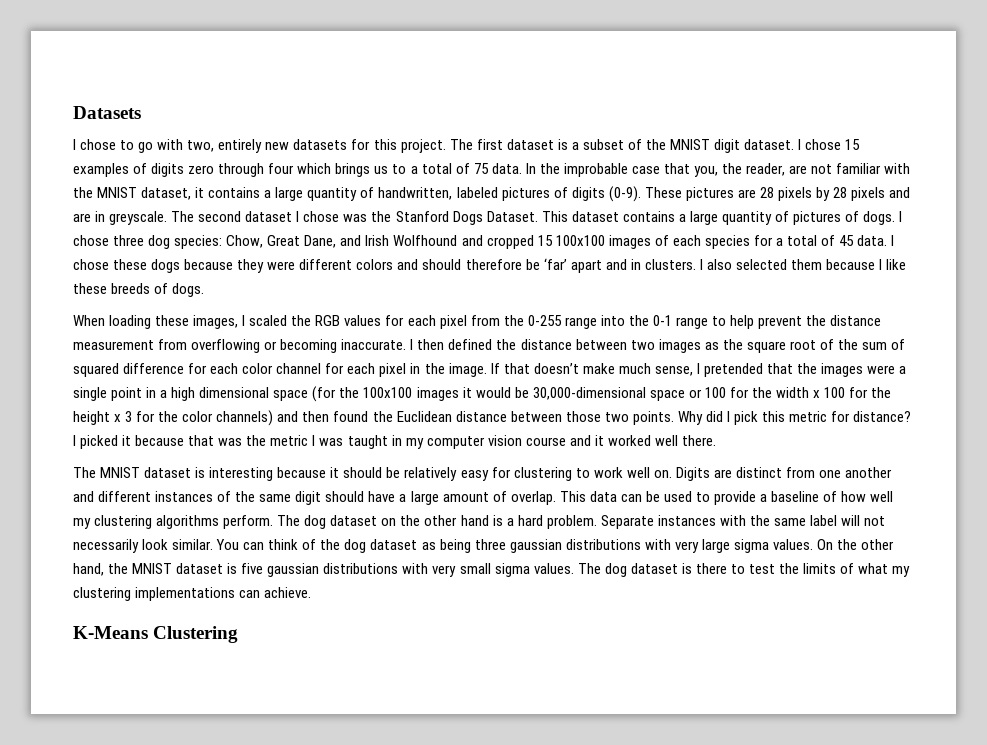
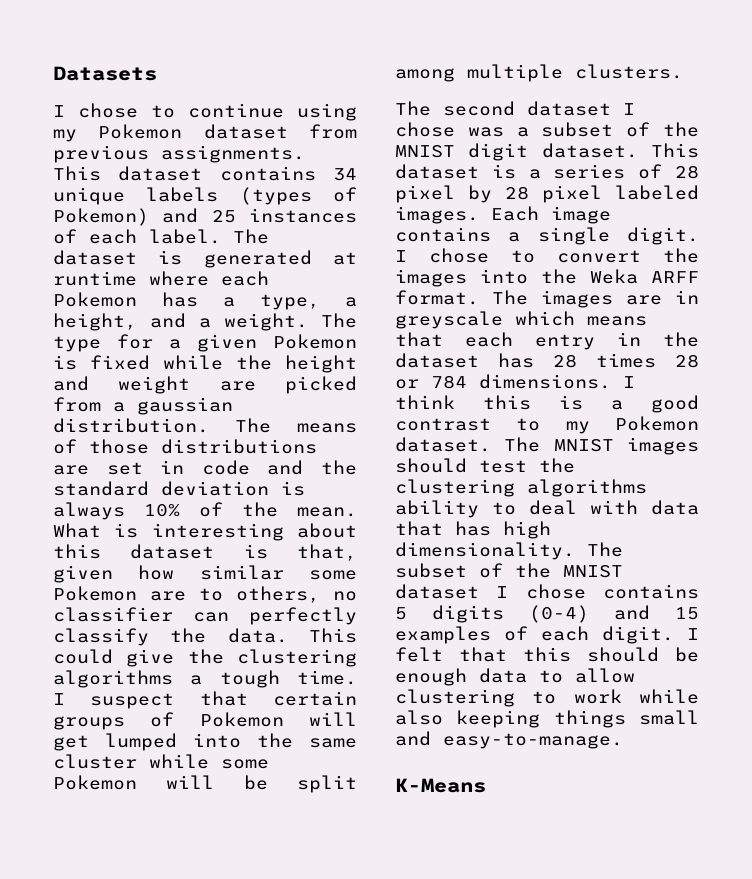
[138,139,568,153] go with two, entirely new datasets for this project. The first dataset is -> [188,103,357,121] [53,124,357,142] [53,145,305,163] [53,166,357,181] [53,187,357,205] [53,208,357,226] [53,229,269,244] [53,250,357,268] [53,271,269,286] [53,292,357,310] [53,313,357,331] [53,334,357,352] [53,355,357,373] [53,376,357,394] [53,397,233,415] [53,418,357,433] [53,439,317,454] [53,460,357,475] [53,481,305,496] [53,502,357,520] [53,523,357,541] [53,544,357,561] [53,565,357,583] [53,586,357,603] [53,607,357,625] [53,628,357,646] [53,649,357,667] [53,670,357,688] [53,691,357,709] [53,712,357,730] [53,733,357,751] [53,754,269,769] [53,775,357,793] [395,64,683,82] [395,101,635,116] [395,122,504,137] continue using my Pokemon dataset from previous assignments. This dataset contains 34 unique labels (types of Pokemon) and 25 instances of each label. The dataset is generated at runtime where each Pokemon has a type, a height, and a weight. The type for a given Pokemon is fixed while the height and weight are picked from a gaussian distribution. The means of those distributions are set in code and the standard deviation is always 10% of the mean. What is interesting about this dataset is that, given how similar some Pokemon are to others, no classifier can perfectly classify the data. This could give the clustering algorithms a tough time. I suspect that certain groups of Pokemon will get lumped into the same cluster while some Pokemon will be split among multiple clusters. // The second dataset I chose was
[798,139,861,150] [73,163,911,177] [73,186,911,202] [73,211,903,225] [73,235,895,249] [73,258,907,273] [73,283,205,297] [73,315,882,329] [73,339,906,353] [73,363,907,377] [73,386,892,402] [73,410,912,426] [73,435,716,449] [73,467,893,481] [73,491,894,505] [73,515,886,529] [73,539,895,553] [73,563,911,577] [73,587,312,601] I chose 15 examples of digits zero through four which brings us to a total of 75 data. In the improbable case that you, the reader, are not familiar with the MNIST dataset, it contains a large quantity of handwritten, labeled pictures of digits (0-9). These pictures are 28 pixels by 28 pixels and are in greyscale. The second dataset I chose was the Stanford Dogs Dataset. This dataset contains a large quantity of pictures of dogs. I chose three dog species: Chow, Great Dane, and Irish Wolfhound and cropped 15 100x100 images of each species for a total of 45 data. I chose these dogs because they were different colors and should therefore be ‘far’ apart and in clusters. I also selected them because I like these breeds of dogs. // When loading these images, I scaled the RGB values for each pixel from the 0-255 range into the 0-1 range to help prevent the distance measurement from overflowing or becoming inaccurate. I then defined the distance between two images as the square root of the sum of squared difference for each color channel for each pixel in the image. If that doesn’t make much sense, I pretended that the images were a single point in a high dimensional space (for the 100x100 images it would be 30,000-dimensional space or 100 for the width x 100 for the height x 3 for the color channels) and then found the Euclidean distance between those two points. Why did I pick this metric for distance? I picked it because that was the metric I was taught in my computer vision course and it worked well there. // The MNIST dataset is interesting because it should be relatively easy for clustering to work well on. Digits are distinct from one another and different instances of the same digit should have a large amount of overlap. This data can be used to provide a baseline of how well my clustering algorithms perform. The dog dataset on the other hand is a hard problem. Separate instances with the same label will not necessarily look similar. You can think of the dog dataset as being three gaussian distributions with very large sigma values. On the other hand, the MNIST dataset is five gaussian distributions with very small sigma values. The dog dataset is there to test the limits of what my clustering implementations can achieve. -> [651,143,699,158] [395,164,699,179] [395,185,699,203] [395,206,611,224] [395,227,699,245] [395,248,699,263] [395,269,699,287] [395,290,699,308] [395,311,647,329] [395,332,699,350] [395,353,699,368] [395,374,635,389] [395,395,699,413] [395,416,699,434] [395,437,699,455] [395,458,575,473] [395,479,647,497] [395,500,699,518] [395,521,551,539] [395,542,623,560] [395,563,623,578] [395,584,699,599] [395,605,699,623] [395,626,699,644] [395,647,699,662] [395,668,635,686] [395,689,699,707] [395,710,699,728] [395,731,623,749] This dataset is a series of 28 pixel by 28 pixel labeled images. Each image contains a single digit. I chose to convert the images into the Weka ARFF format. The images are in greyscale which means that each entry in the dataset has 28 times 28 or 784 dimensions. I think this is a good contrast to my Pokemon dataset. The MNIST images should test the clustering algorithms ability to deal with data that has high dimensionality. The subset of the MNIST dataset I chose contains 5 digits (0-4) and 15 examples of each digit. I felt that this should be enough data to allow clustering to work while also keeping things small and easy-to-manage.
[153,626,239,643] Clustering -> (486, 785) none

